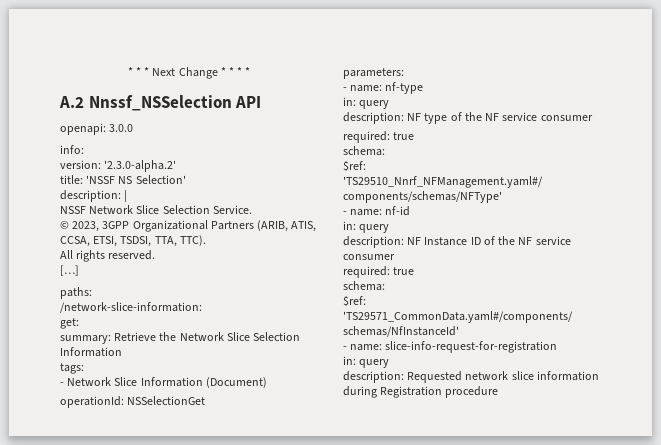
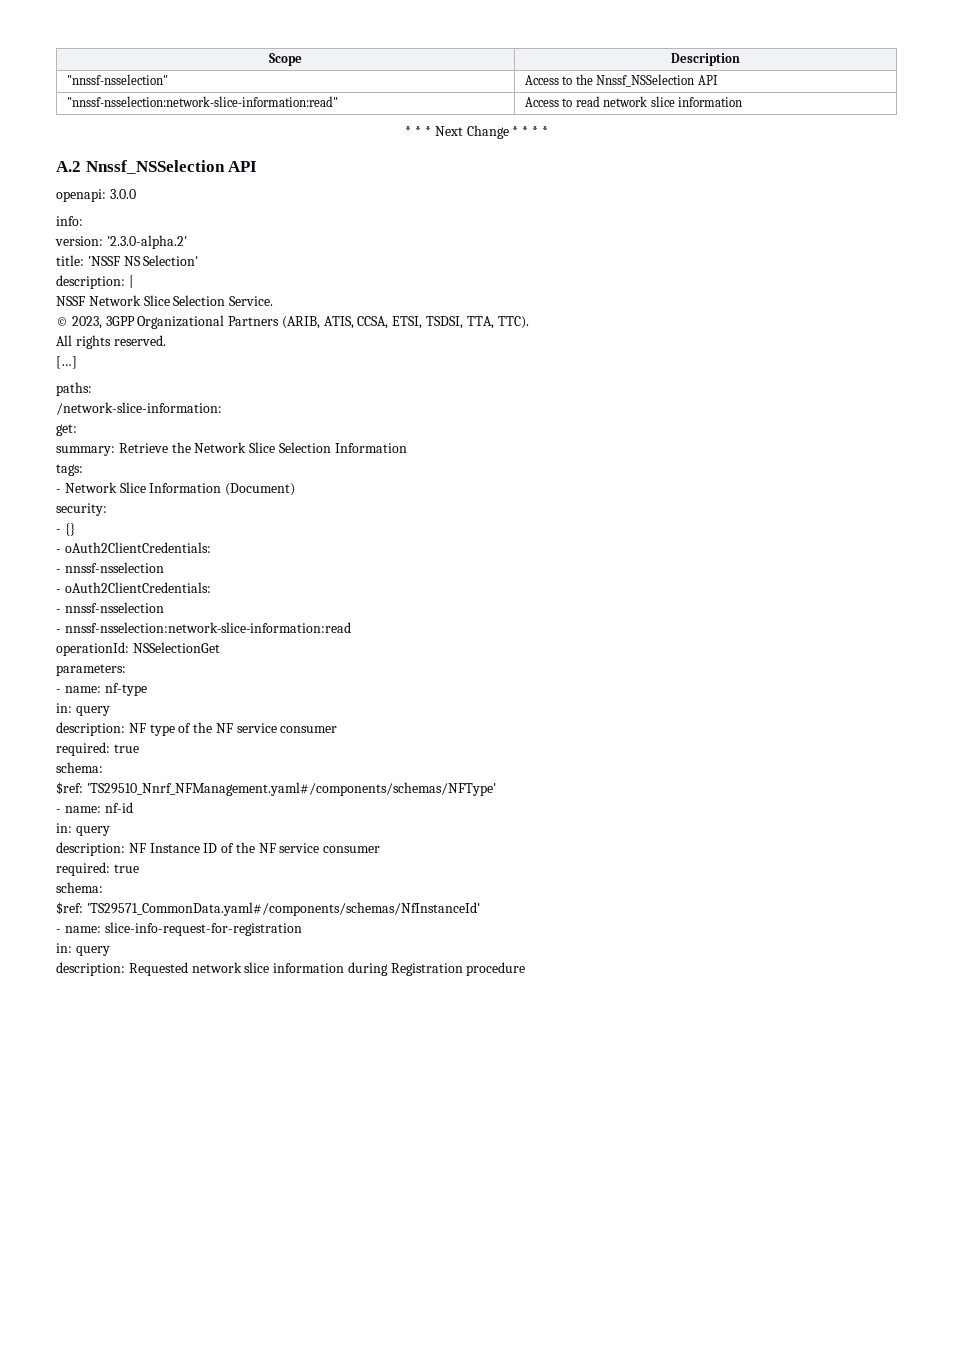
(127, 71) none -> [269,53,302,66] [670,53,740,66] [67,74,169,85] [525,74,718,87] [67,96,339,107] [525,96,742,107] Scope | Description // "nnssf-nsselection" | Access to the Nnssf_NSSelection API // "nnssf-nsselection:network-slice-information:read" | Access to read network slice information //
(267, 382) none -> [56,503,107,516] [56,523,75,536] [56,542,211,553] [56,562,164,573] [56,582,211,593] [56,602,164,613] [56,622,351,633] // security: // - {} // - oAuth2ClientCredentials: // - nnssf-nsselection // - oAuth2ClientCredentials: // - nnssf-nsselection // - nnssf-nsselection:network-slice-information:read

